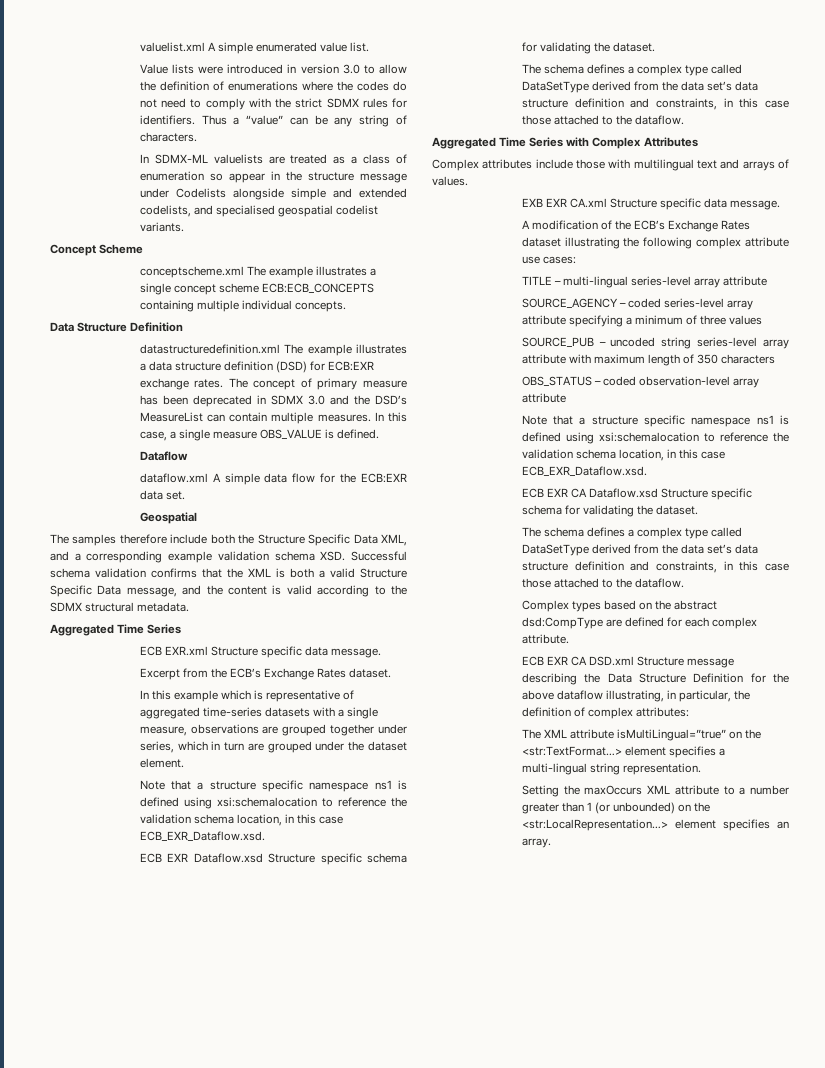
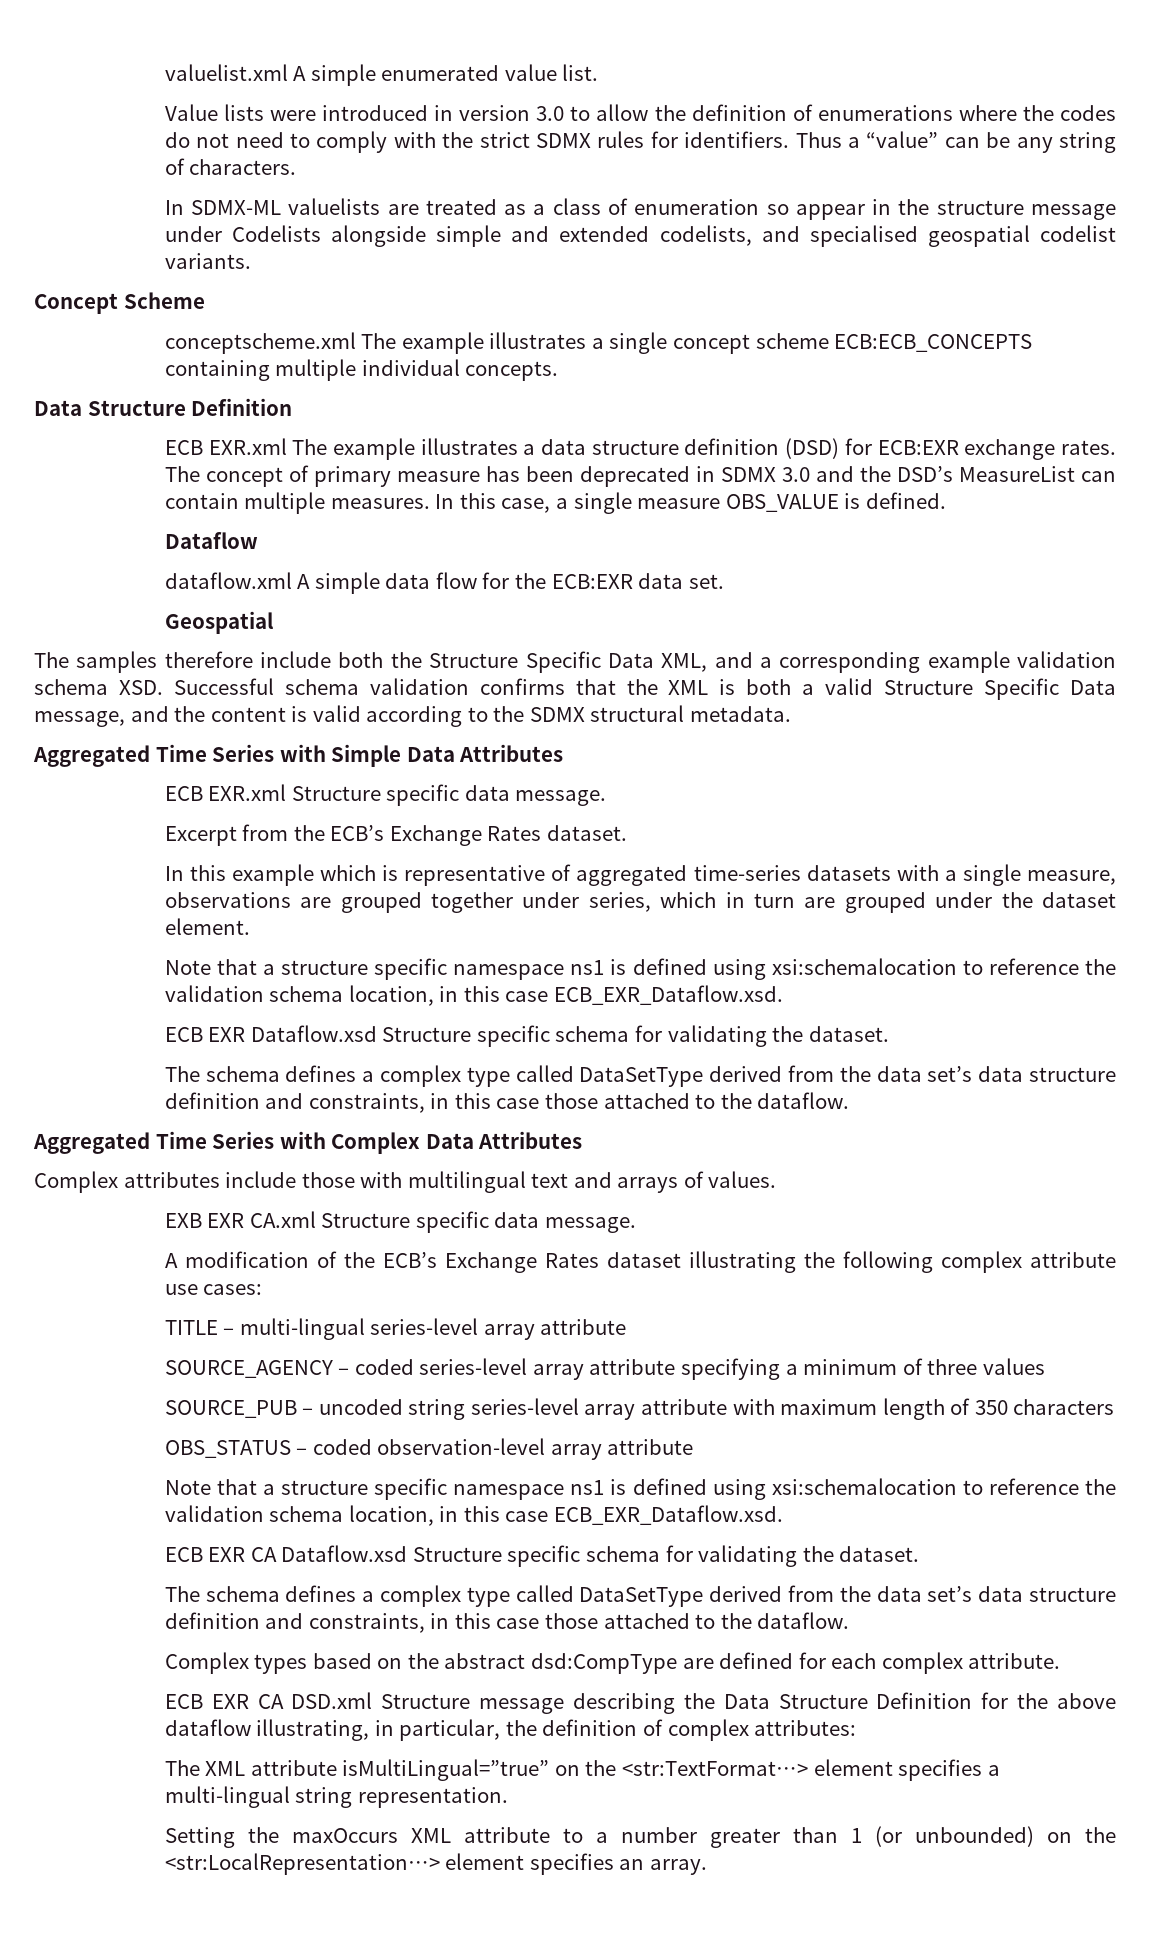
[139,344,280,354] datastructuredefinition.xml -> [164,438,287,455] ECB EXR.xml
(182, 629) none -> [279,744,564,767] with Simple Data Attributes
(642, 143) none -> [425,1133,474,1149] Data

